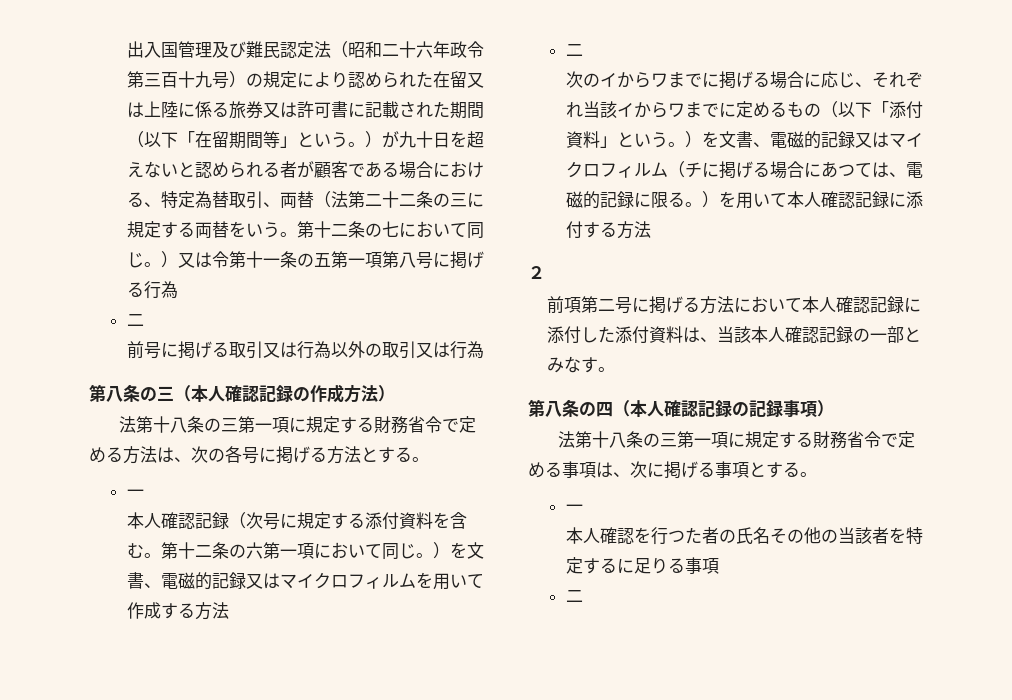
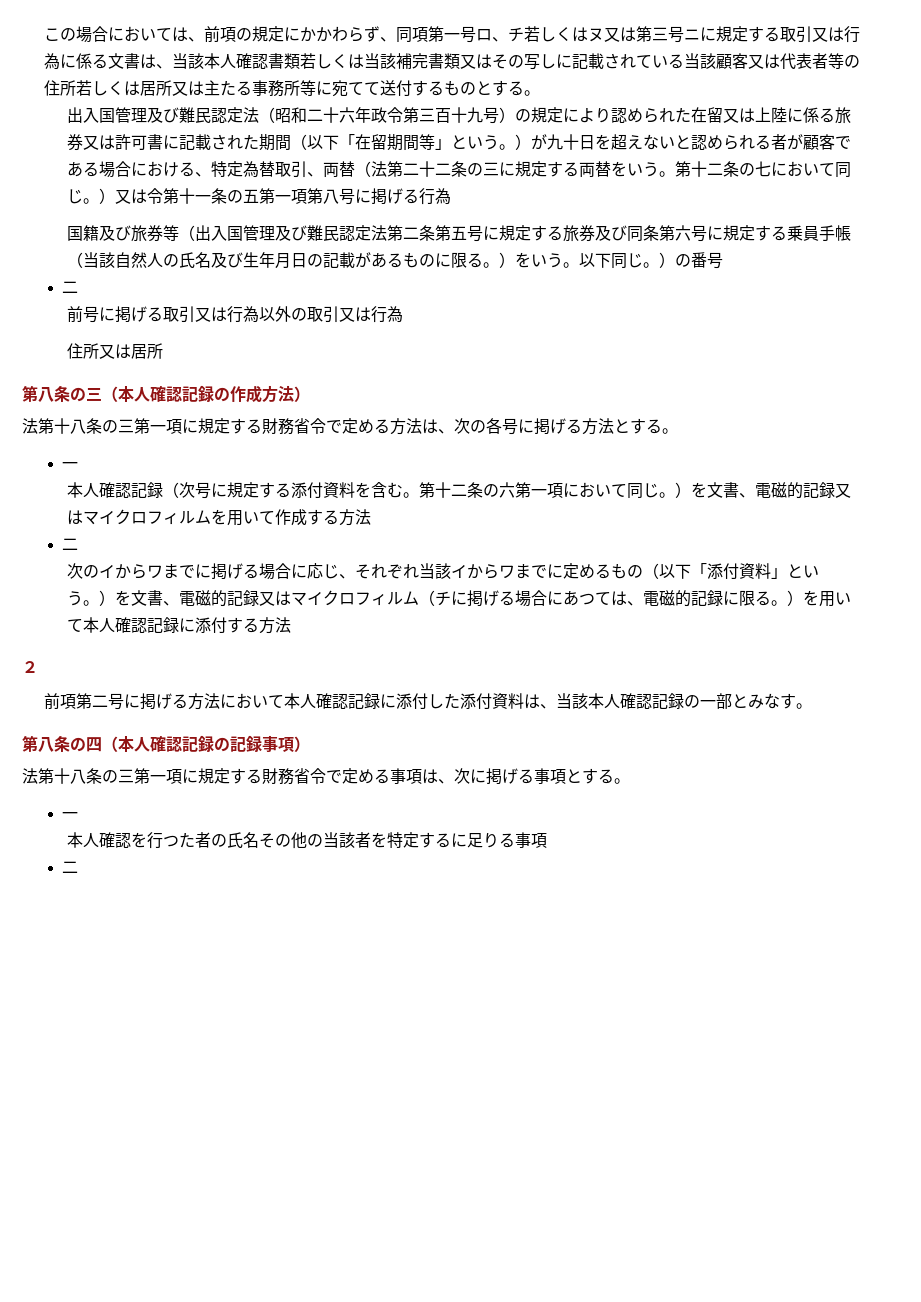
(126, 49) none -> [44,26,861,43] [44,53,861,70] [44,80,541,97] この場合においては、前項の規定にかかわらず、同項第一号ロ、チ若しくはヌ又は第三号ニに規定する取引又は行為に係る文書は、当該本人確認書類若しくは当該補完書類又はその写しに記載されている当該顧客又は代表者等の住所若しくは居所又は主たる事務所等に宛てて送付するものとする。 //
(178, 290) none -> [66,225,851,242] [66,252,723,269] // 国籍及び旅券等（出入国管理及び難民認定法第二条第五号に規定する旅券及び同条第六号に規定する乗員手帳（当該自然人の氏名及び生年月日の記載があるものに限る。）をいう。以下同じ。）の番号
(484, 350) none -> [66,343,163,359] // 住所又は居所

